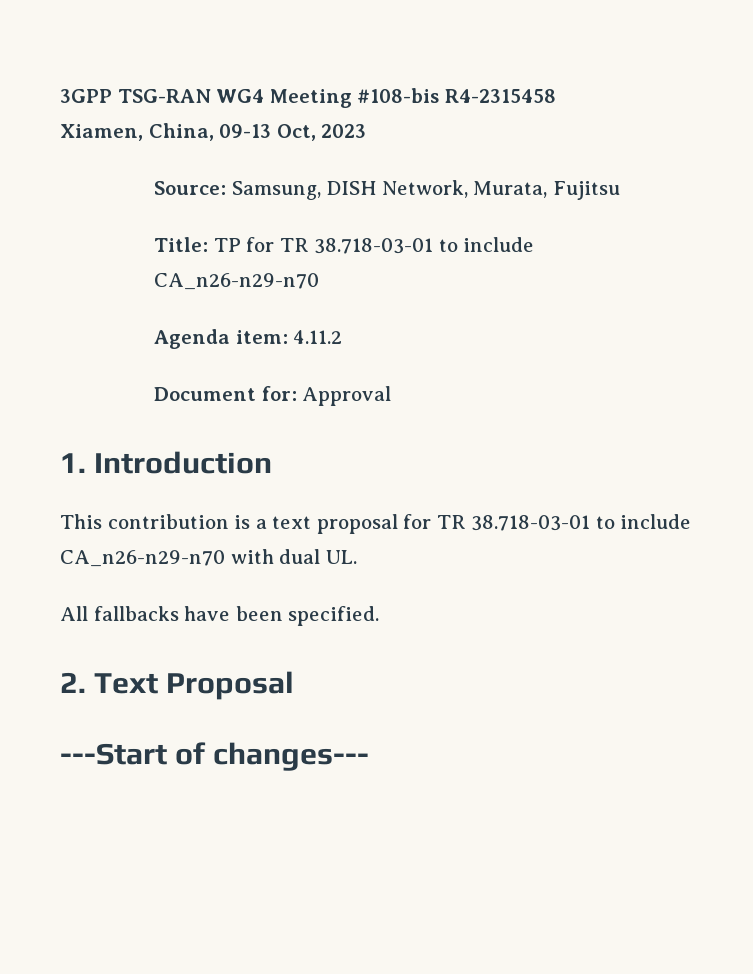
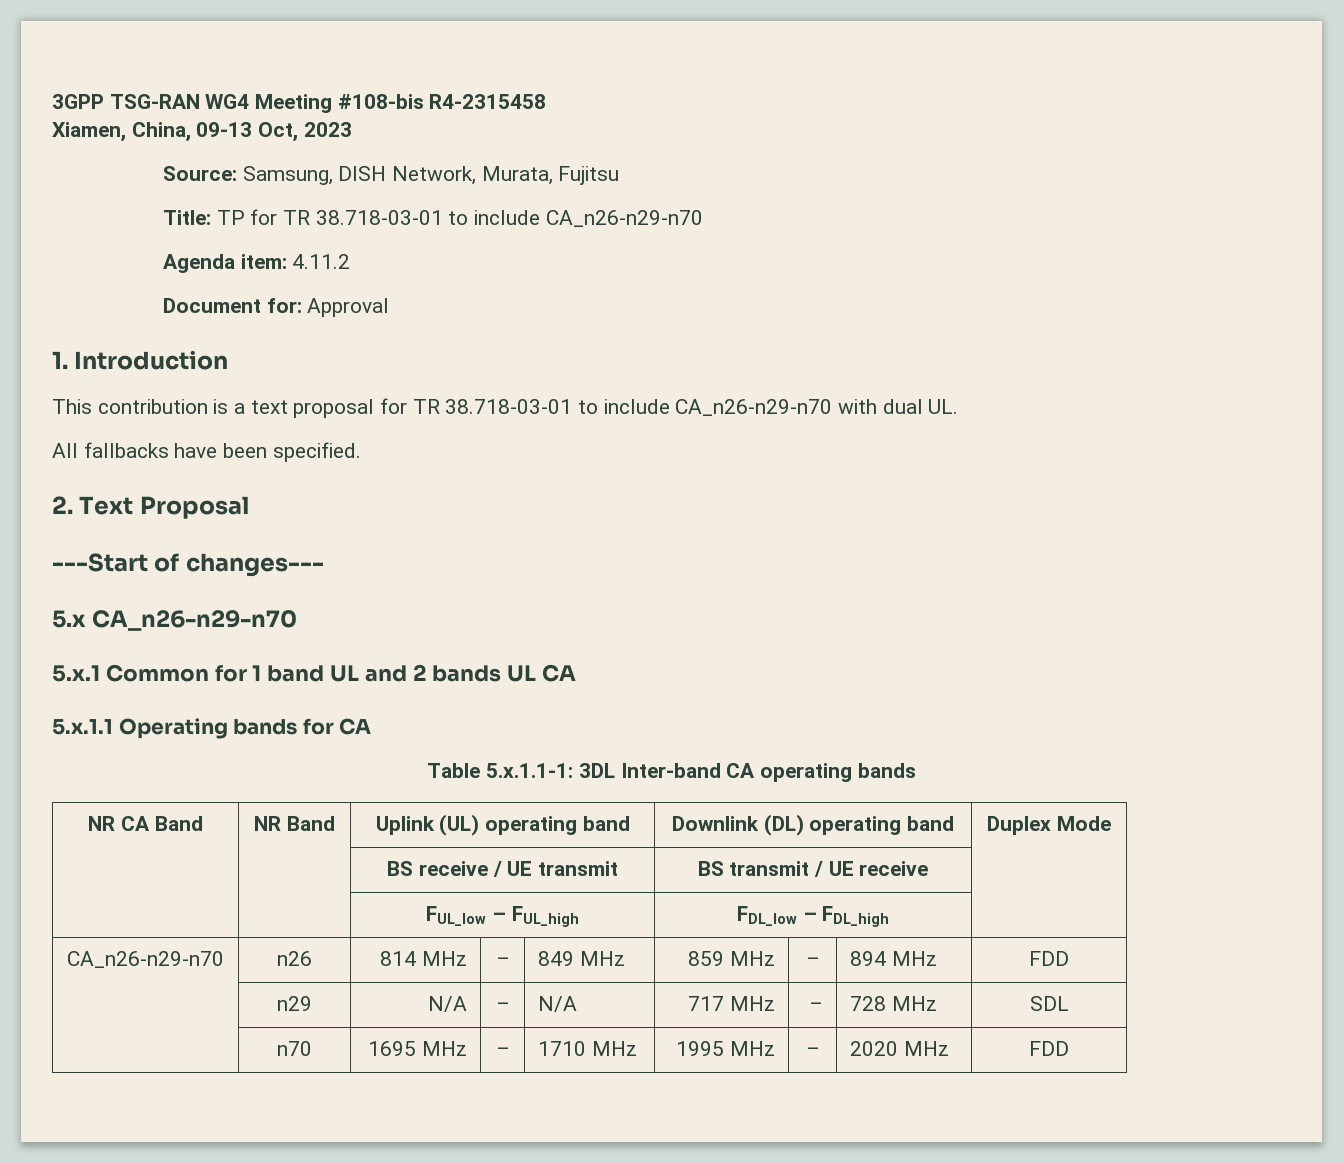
(370, 756) none -> [52,610,298,631] [52,664,577,682] [52,718,372,739] [427,763,916,782] [88,816,203,831] [254,816,335,831] [375,814,630,836] [671,814,955,836] [987,816,1111,835] [387,861,618,877] [697,861,929,877] [426,906,579,927] [736,906,890,927] [67,951,224,968] [277,951,312,966] [379,951,467,966] [495,957,510,966] [538,951,626,966] [687,951,775,966] [805,957,820,966] [850,951,938,966] [1029,951,1069,966] [277,996,312,1011] [427,996,467,1012] [495,1002,510,1011] [538,996,578,1012] [687,996,775,1011] [808,1002,823,1011] [850,996,938,1011] [1029,996,1069,1011] [277,1041,312,1056] [367,1041,467,1056] [495,1047,510,1056] [538,1041,638,1056] [675,1041,775,1056] [805,1047,820,1056] [850,1041,950,1056] [1029,1041,1069,1056] // 5.x CA_n26-n29-n70 // 5.x.1 Common for 1 band UL and 2 bands UL CA // 5.x.1.1 Operating bands for CA // Table 5.x.1.1-1: 3DL Inter-band CA operating bands // NR CA Band | NR Band | Uplink (UL) operating band | Downlink (DL) operating band | Duplex Mode // | | BS receive / UE transmit | BS transmit / UE receive | // | | FUL_low – FUL_high | FDL_low – FDL_high | // CA_n26-n29-n70 | n26 | 814 MHz | – | 849 MHz | 859 MHz | – | 894 MHz | FDD // | n29 | N/A | – | N/A | 717 MHz | – | 728 MHz | SDL // | n70 | 1695 MHz | – | 1710 MHz | 1995 MHz | – | 2020 MHz | FDD

